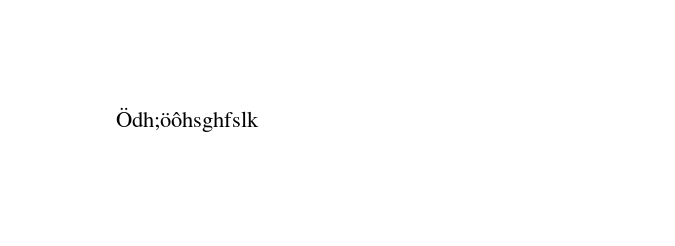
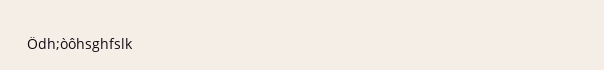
[116,107,259,132] Ödh;öôhsghfslk -> [27,37,133,52] Ödh;òôhsghfslk

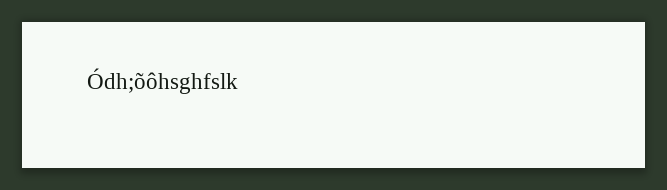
[27,37,133,52] Ödh;òôhsghfslk -> [87,68,238,94] Ódh;õôhsghfslk

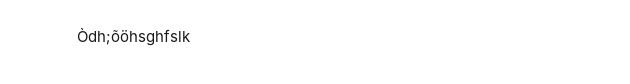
[87,68,238,94] Ódh;õôhsghfslk -> [77,27,191,46] Òdh;õöhsghfslk

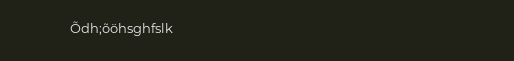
[77,27,191,46] Òdh;õöhsghfslk -> [70,21,173,36] Õdh;õöhsghfslk

